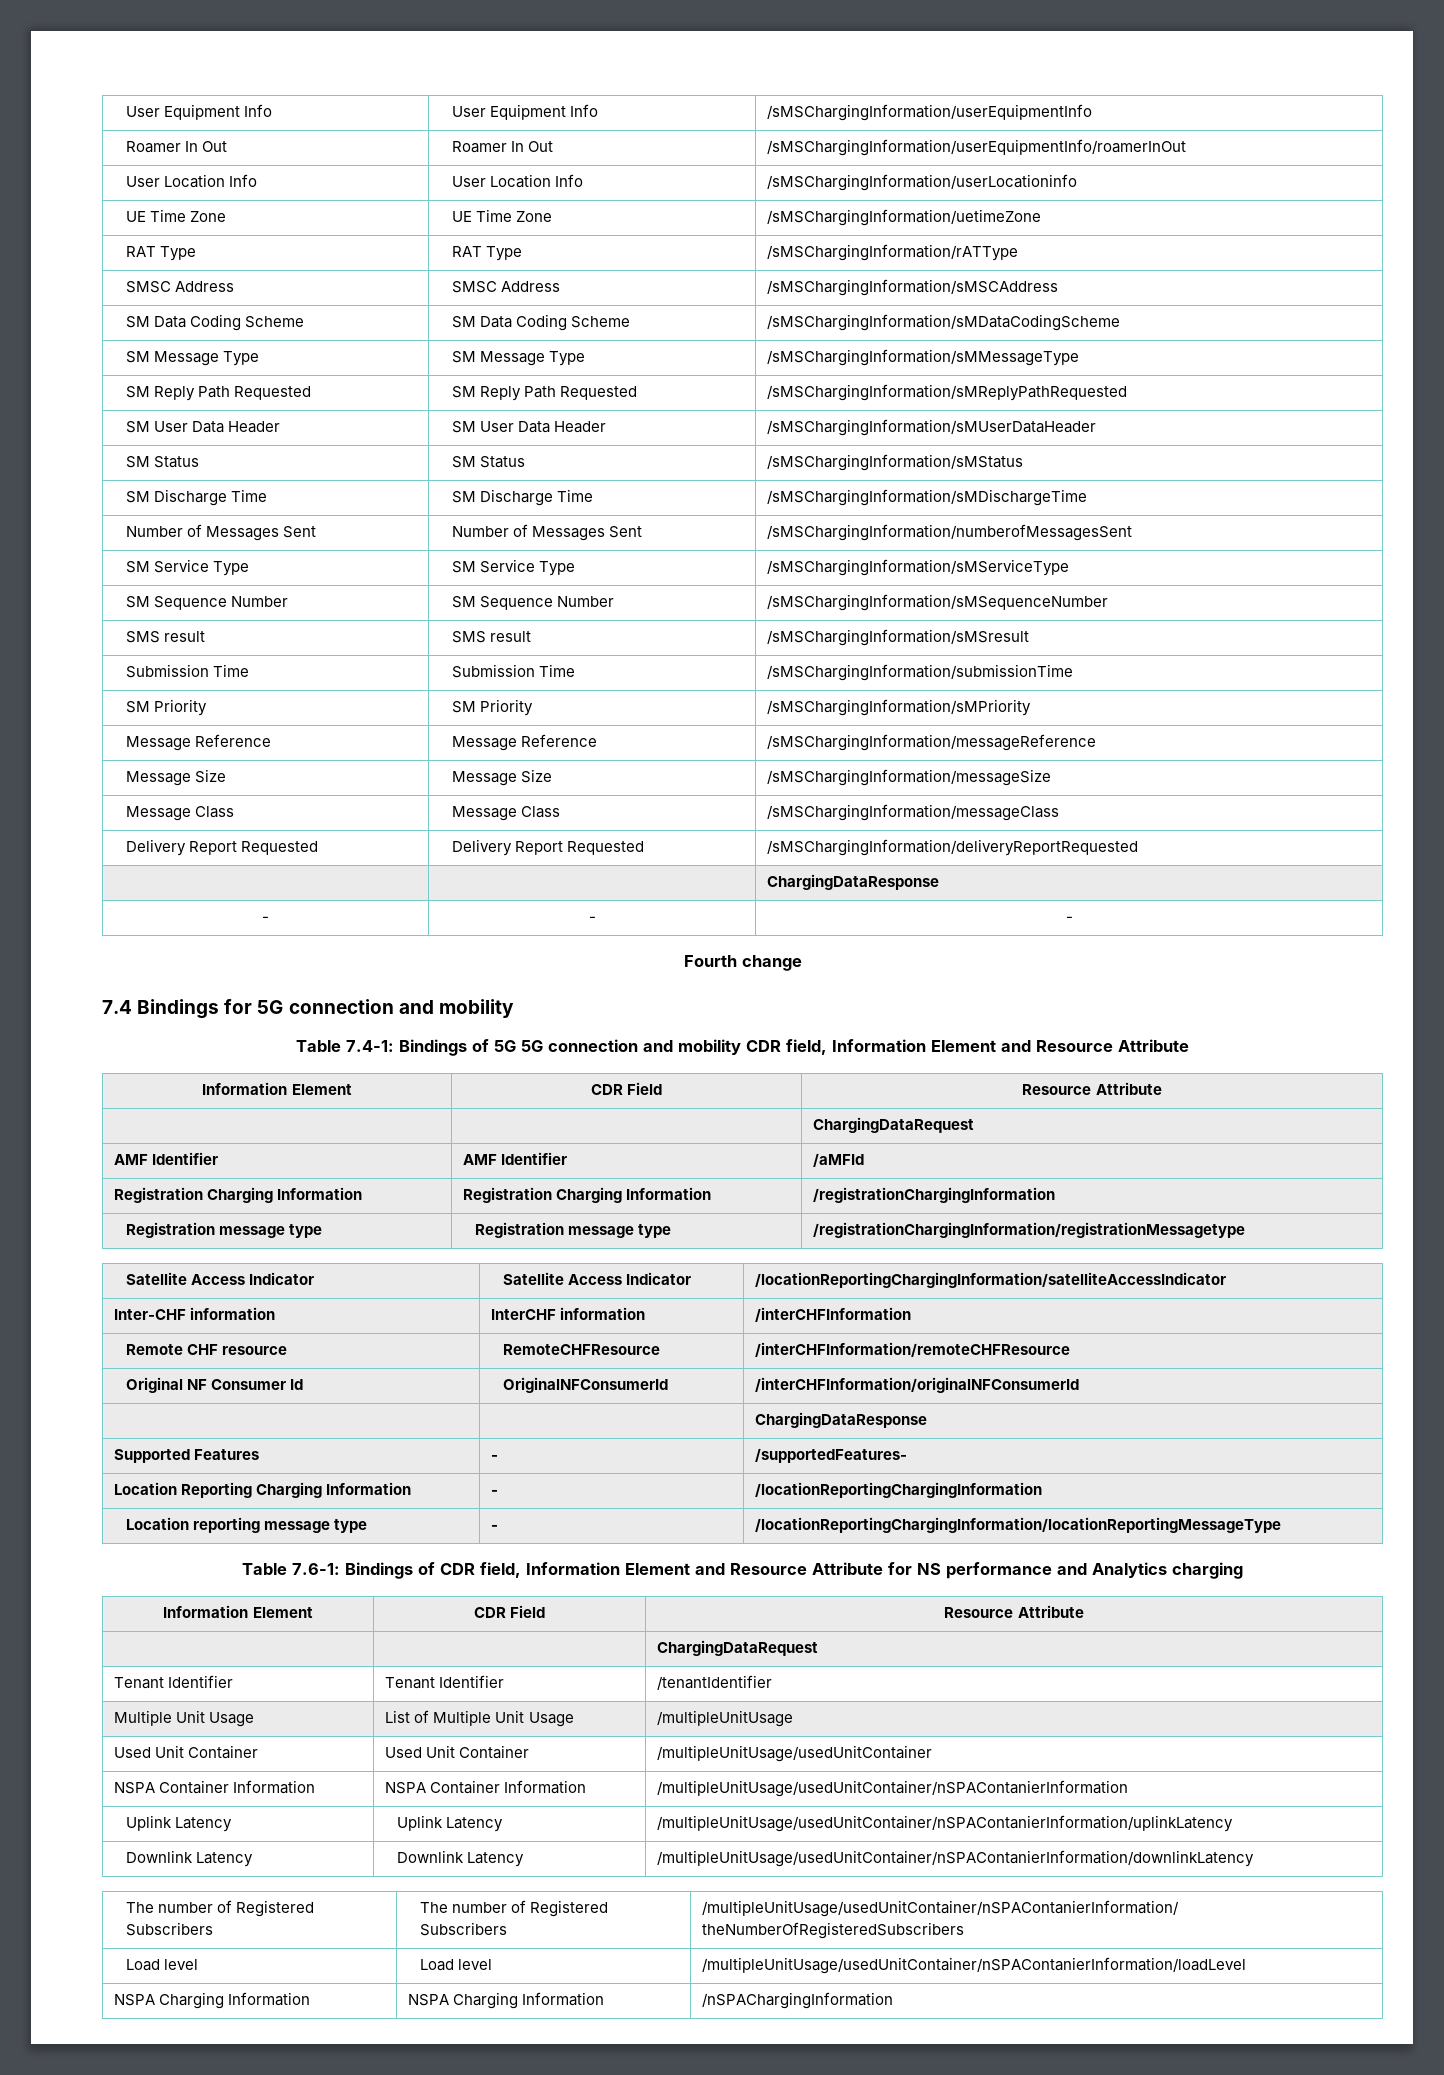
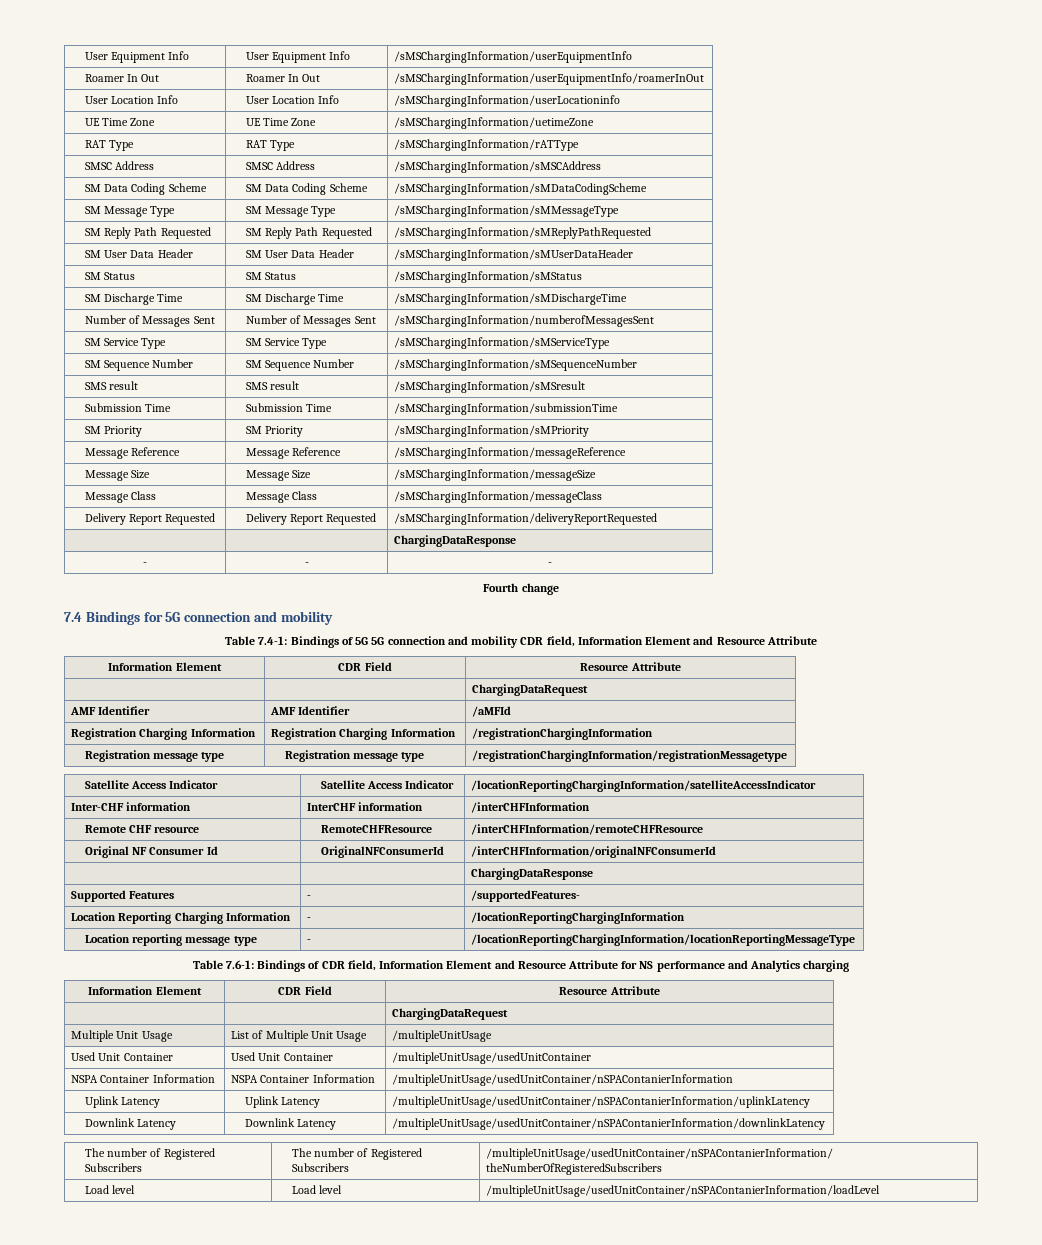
[114,1675,234,1689] [385,1675,505,1689] [657,1675,773,1690] // Tenant Identifier | Tenant Identifier | /tenantIdentifier -> (509, 1014) none
[114,1992,311,2009] [408,1992,605,2009] [702,1992,894,2009] // NSPA Charging Information | NSPA Charging Information | /nSPAChargingInformation -> (881, 1191) none

